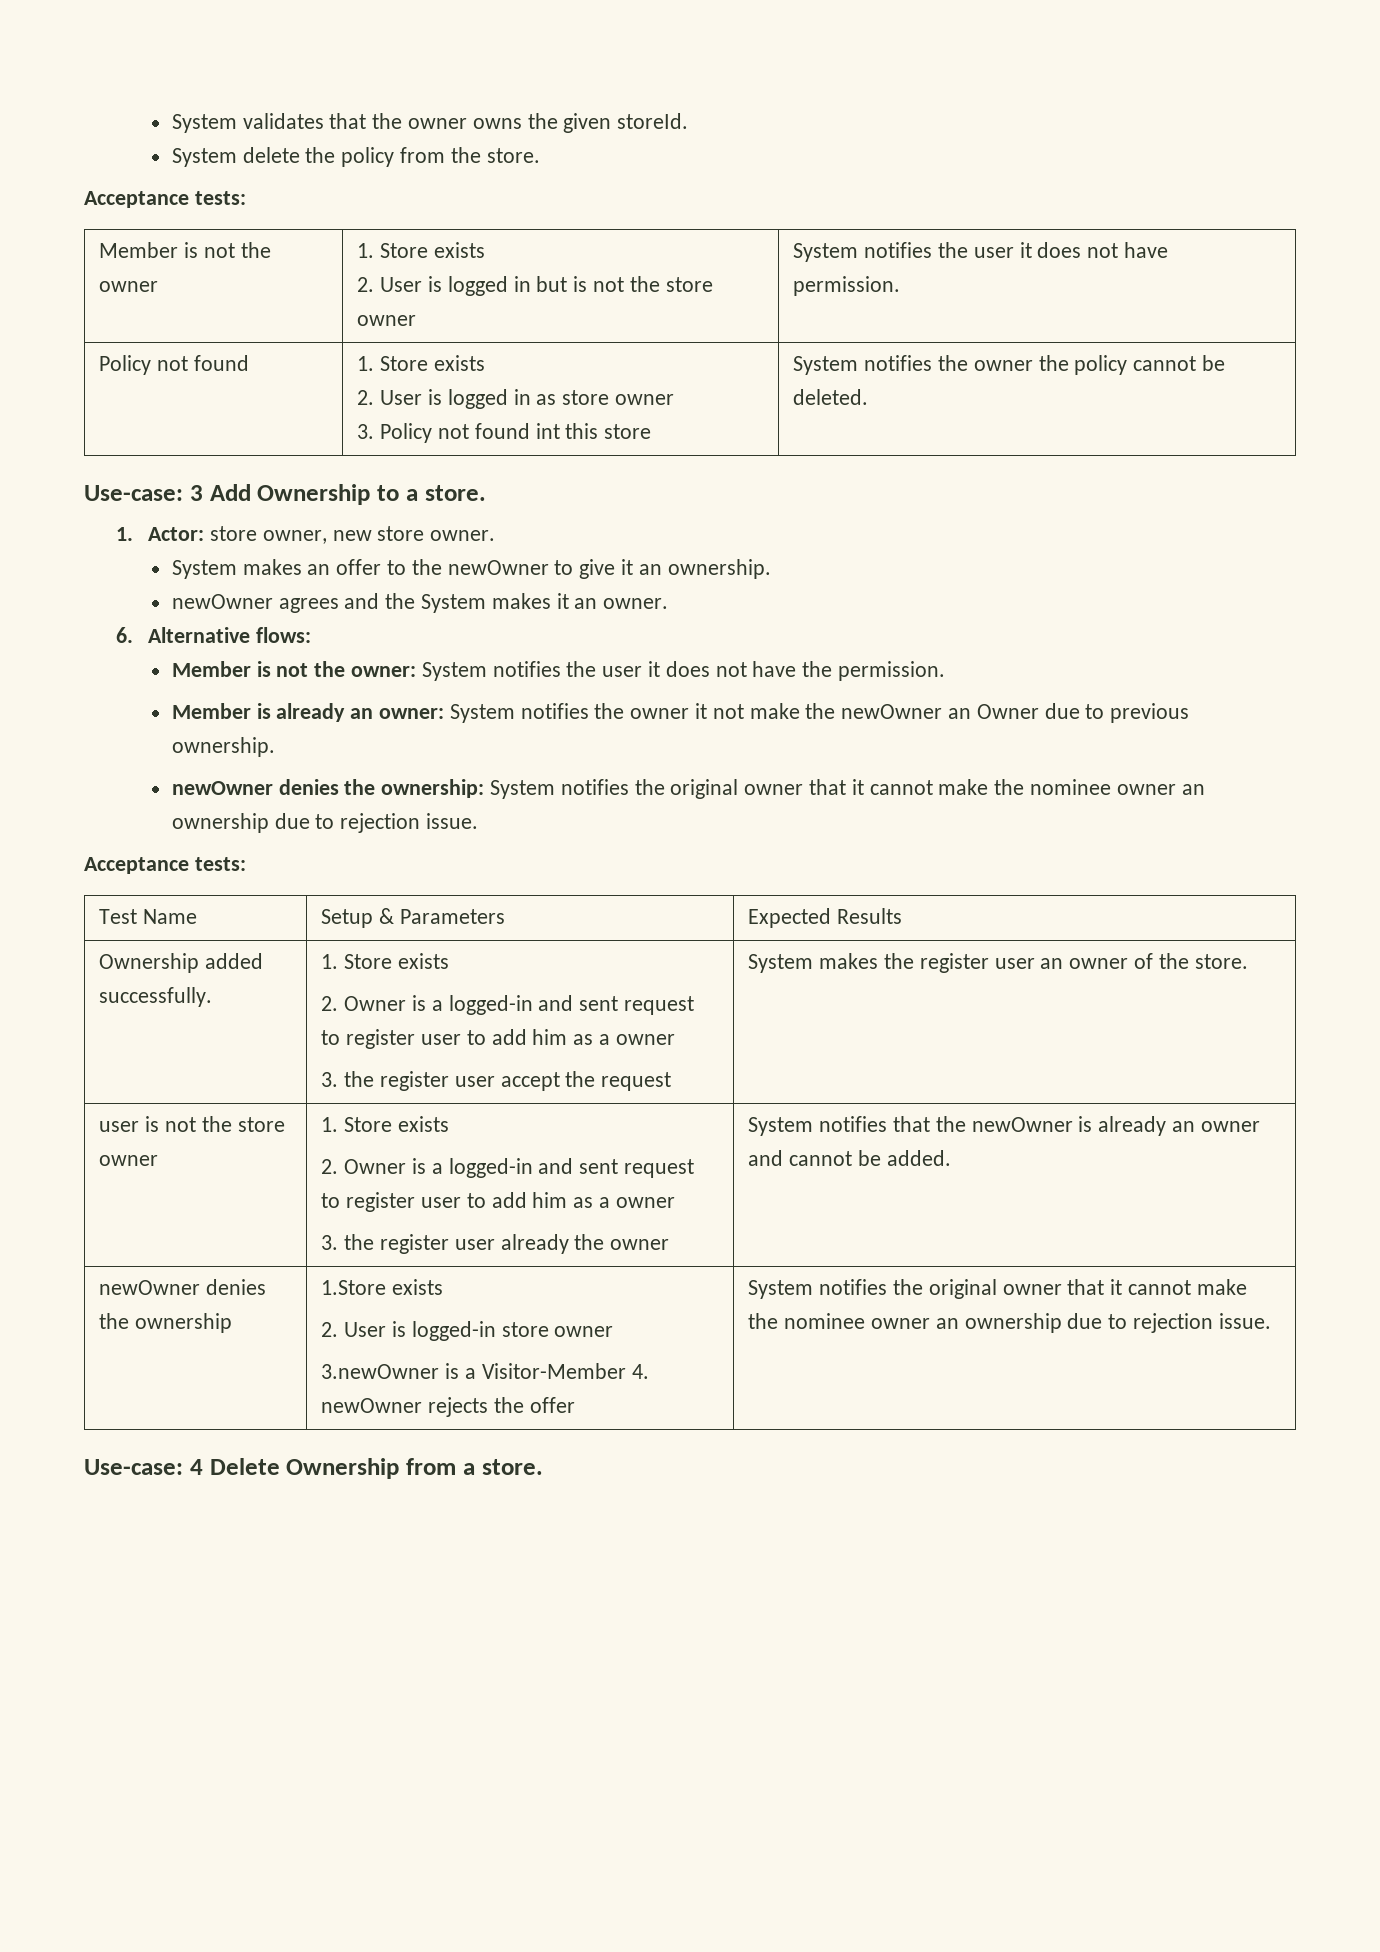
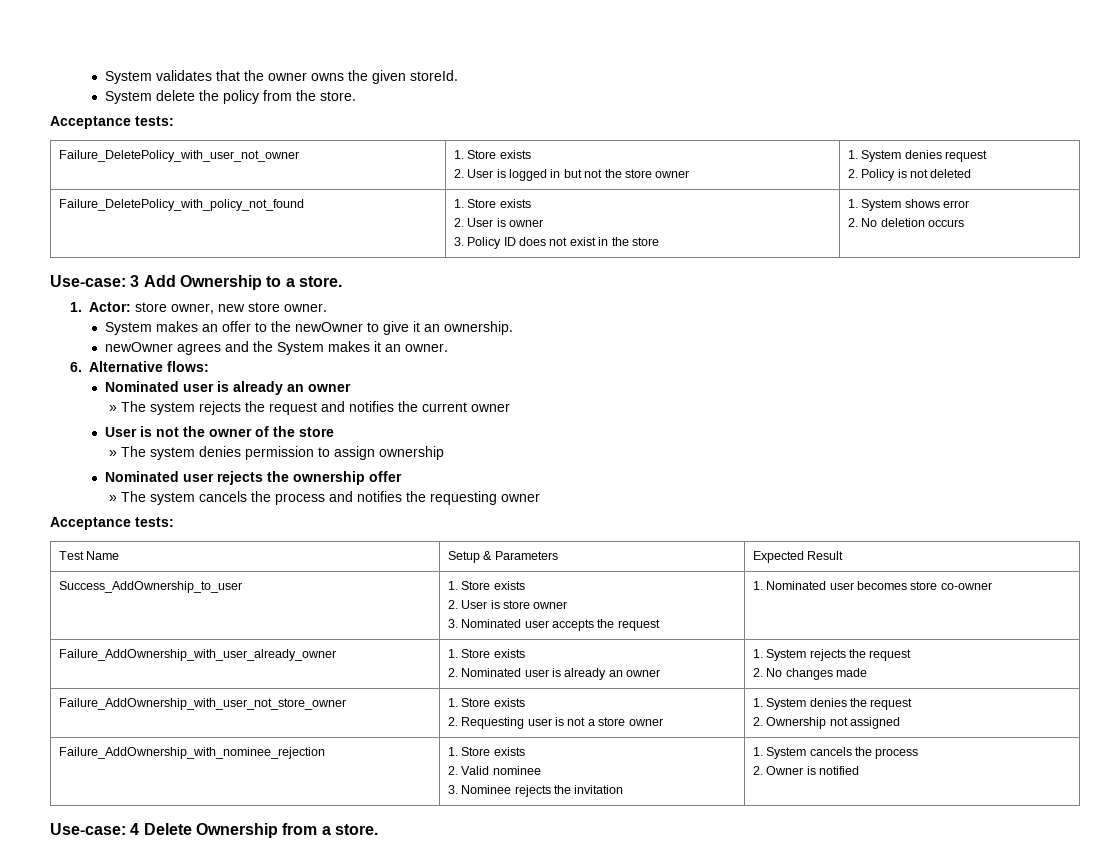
[99,242,271,258] [99,281,159,292] Member is not the owner -> [58,150,299,162] Failure_DeletePolicy_with_user_not_owner
[573,276,713,292] [357,315,417,326] [793,242,1169,262] [793,276,901,296] [99,355,250,375] [357,355,486,371] [357,389,610,409] is not the store owner | System notifies the user it does not have permission. // Policy not found | 1. Store exists // 2. User is logged in as store -> [584,169,690,178] [847,150,988,162] [847,169,972,181] [58,199,304,211] [453,199,531,208] [453,218,506,227] not the store owner | 1. System denies request // 2. Policy is not deleted // Failure_DeletePolicy_with_policy_not_found | 1. Store exists // 2. User is
[438,423,652,439] [793,355,1226,375] [793,389,869,405] not found int this store | System notifies the owner the policy cannot be deleted. -> [503,237,659,246] [847,199,970,211] [847,218,965,227] ID does not exist in the store | 1. System shows error // 2. No deletion occurs
[171,661,946,681] [171,703,1190,723] [171,737,275,757] [171,779,1205,799] [171,813,479,833] Member is not the owner: System notifies the user it does not have the permission. // Member is already an owner: System notifies the owner it not make the newOwner an Owner due to previous ownership. // newOwner denies the ownership: System notifies the original owner that it cannot make the nominee owner an ownership due to rejection issue. -> [104,381,351,395] [109,401,511,415] [104,426,334,437] [109,446,445,460] [104,471,402,485] [109,491,541,505] Nominated user is already an owner // » The system rejects the request and notifies the current owner // User is not the owner of the store // » The system denies permission to assign ownership // Nominated user rejects the ownership offer // » The system cancels the process and notifies the requesting owner
[837,908,903,924] [99,953,264,973] [99,987,213,1007] [321,953,450,969] [321,995,695,1015] [321,1029,675,1049] [321,1071,672,1091] [748,953,1248,973] [99,1116,285,1132] [99,1155,159,1166] [321,1116,450,1132] [321,1158,695,1178] [321,1192,675,1212] [321,1234,670,1254] [748,1116,1260,1136] [748,1150,951,1166] [99,1279,267,1295] [99,1313,233,1333] [321,1279,444,1295] [321,1321,614,1341] [321,1363,649,1379] [321,1397,575,1417] [748,1279,1247,1299] [748,1313,1271,1333] Results // Ownership added successfully. | 1. Store exists // 2. Owner is a logged-in and sent request to register user to add him as a owner // 3. the register user accept the request | System makes the register user an owner of the store. // user is not the store owner | 1. Store exists // 2. Owner is a logged-in and sent request to register user to add him as a owner // 3. the register user already the owner | System notifies that the newOwner is already an owner and cannot be added. // newOwner denies the ownership | 1.Store exists // 2. User is logged-in store owner // 3.newOwner is a Visitor-Member 4. newOwner rejects the offer | System notifies the original owner that it cannot make the nominee owner an ownership due to rejection issue. -> [807,551,844,560] [58,581,242,593] [447,581,525,590] [447,600,568,609] [447,619,660,631] [752,581,992,590] [58,649,336,661] [447,649,525,658] [447,668,661,680] [752,649,912,661] [752,668,868,680] [58,698,346,710] [447,698,525,707] [447,717,663,729] [752,698,913,710] [752,717,901,729] [58,747,325,759] [447,747,525,756] [447,766,541,775] [447,785,624,797] [752,747,919,759] [752,766,860,775] Result // Success_AddOwnership_to_user | 1. Store exists // 2. User is store owner // 3. Nominated user accepts the request | 1. Nominated user becomes store co-owner // Failure_AddOwnership_with_user_already_owner | 1. Store exists // 2. Nominated user is already an owner | 1. System rejects the request // 2. No changes made // Failure_AddOwnership_with_user_not_store_owner | 1. Store exists // 2. Requesting user is not a store owner | 1. System denies the request // 2. Ownership not assigned // Failure_AddOwnership_with_nominee_rejection | 1. Store exists // 2. Valid nominee // 3. Nominee rejects the invitation | 1. System cancels the process // 2. Owner is notified

